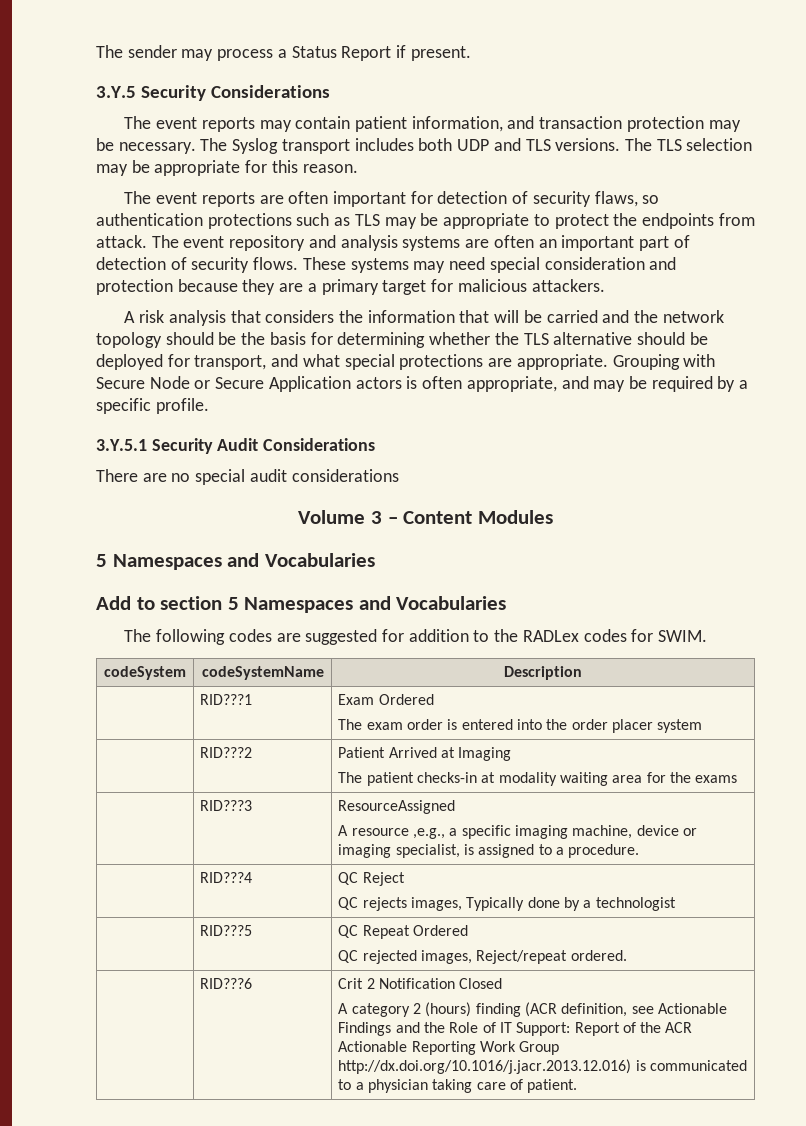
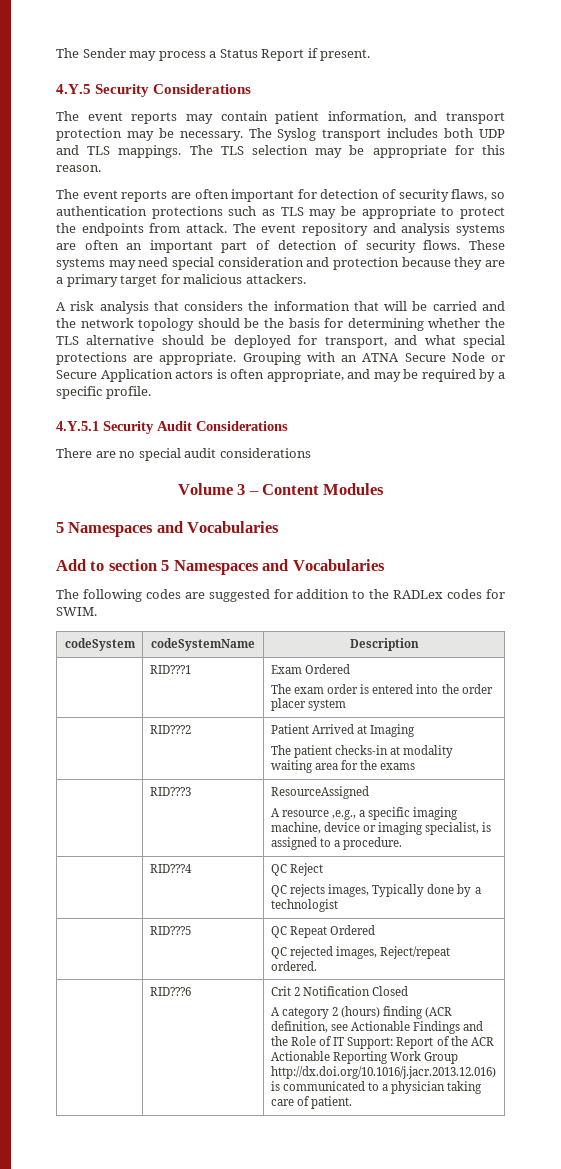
[96,45,177,58] The sender -> [56,48,126,58] The Sender
[96,86,136,98] 3.Y.5 -> [56,84,91,94] 4.Y.5
[539,116,623,129] transaction -> [446,112,505,124] transport
[555,138,621,151] versions. -> [118,145,182,158] mappings.
(716, 360) none -> [341,353,400,362] an ATNA
[96,439,147,451] 3.Y.5.1 -> [56,421,99,431] 4.Y.5.1

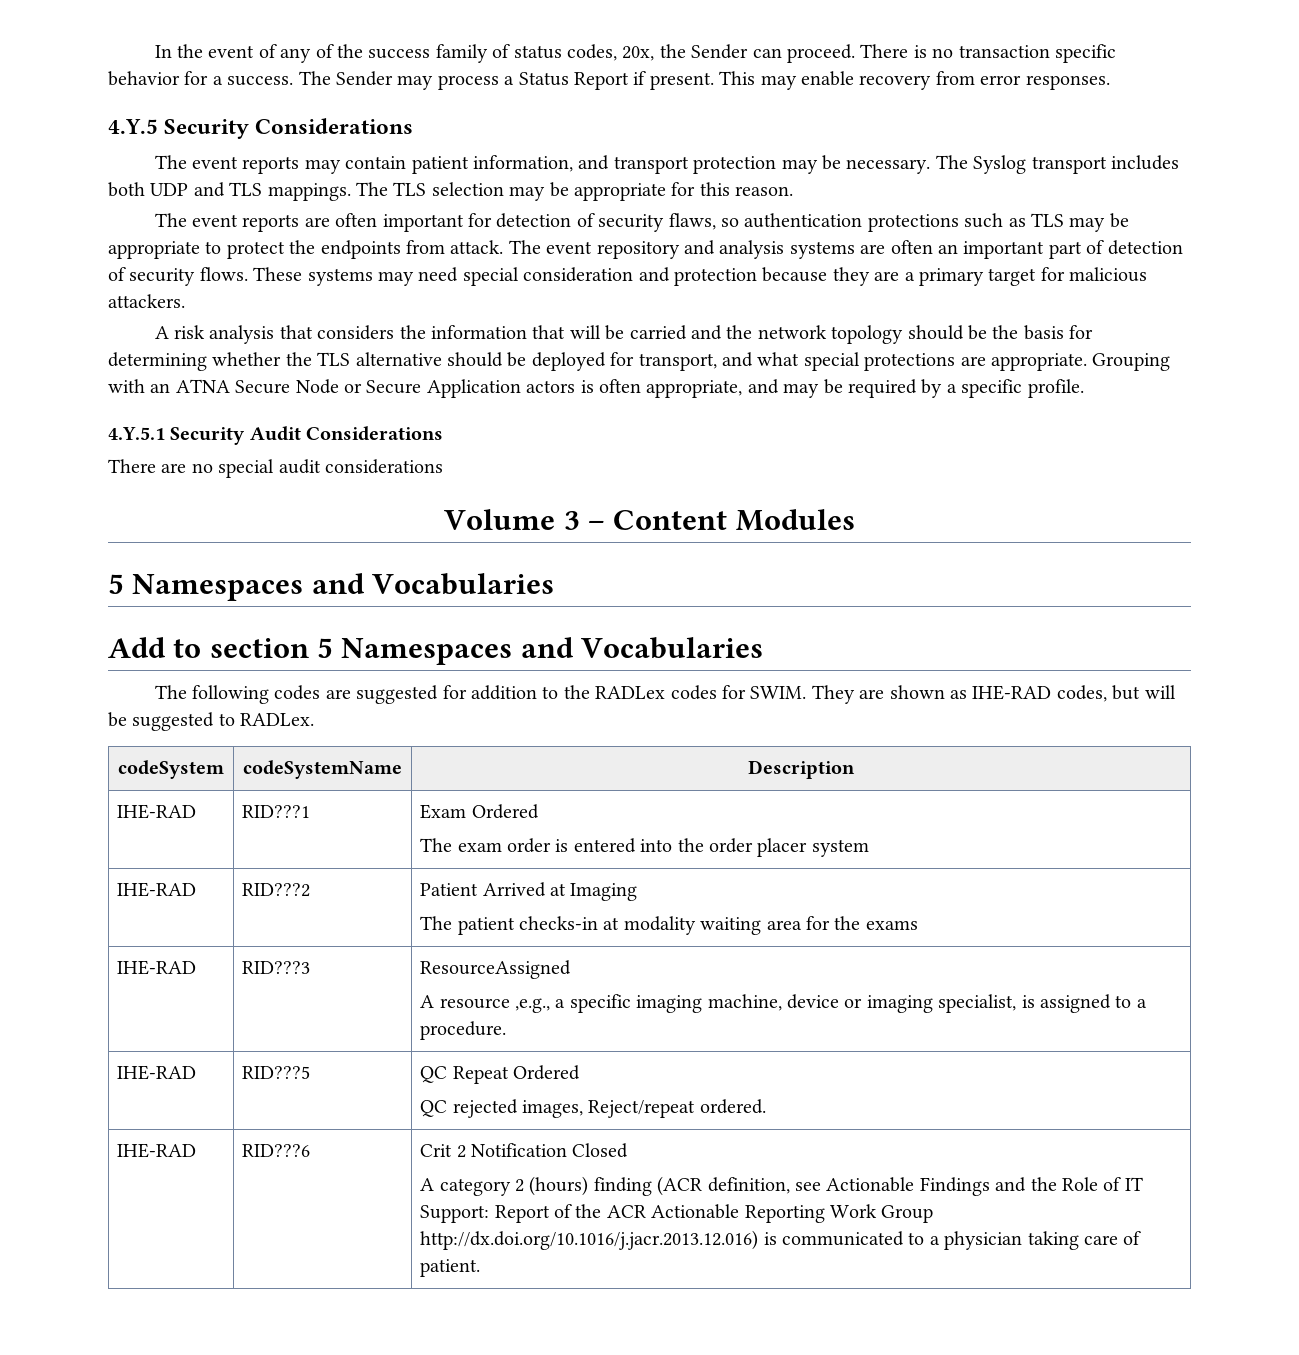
(56, 53) none -> [154,44,1117,63] [108,71,294,86] In the event of any of the success family of status codes, 20x, the Sender can proceed. There is no transaction specific behavior for a success.
(371, 55) none -> [719,71,1110,90] This may enable recovery from error responses.
(97, 611) none -> [811,685,1176,704] [108,712,315,731] They are shown as IHE-RAD codes, but will be suggested to RADLex.
(419, 644) none -> [117,804,197,819] IHE-RAD
(346, 705) none -> [117,882,197,897] IHE-RAD
(416, 766) none -> [117,960,197,975] IHE-RAD
[149,864,192,873] [270,863,323,876] [270,884,481,897] [270,899,338,912] | RID???4 | QC Reject // QC rejects images, Typically done by a technologist // -> [117,1065,197,1080] IHE-RAD
(317, 966) none -> [117,1143,197,1158] IHE-RAD

